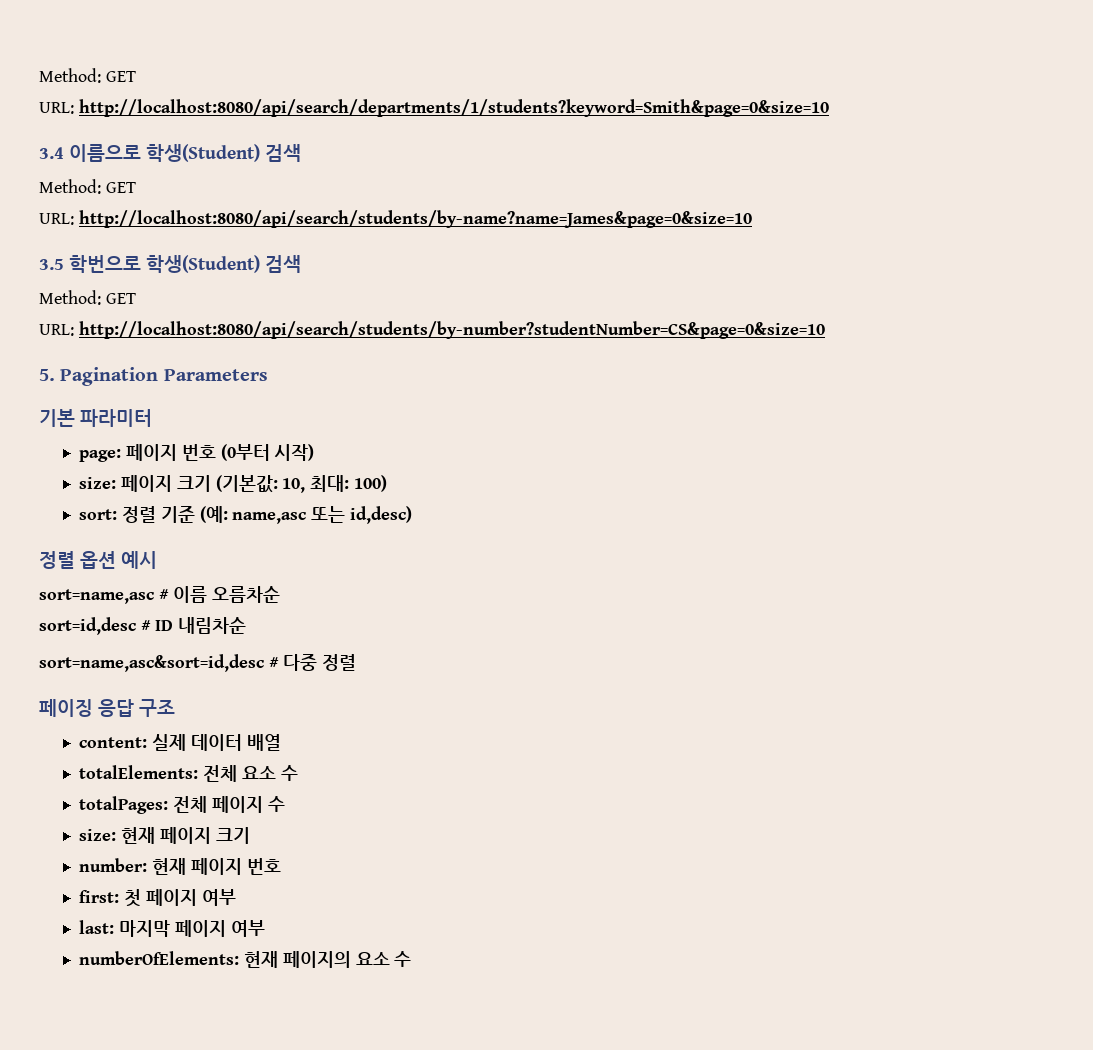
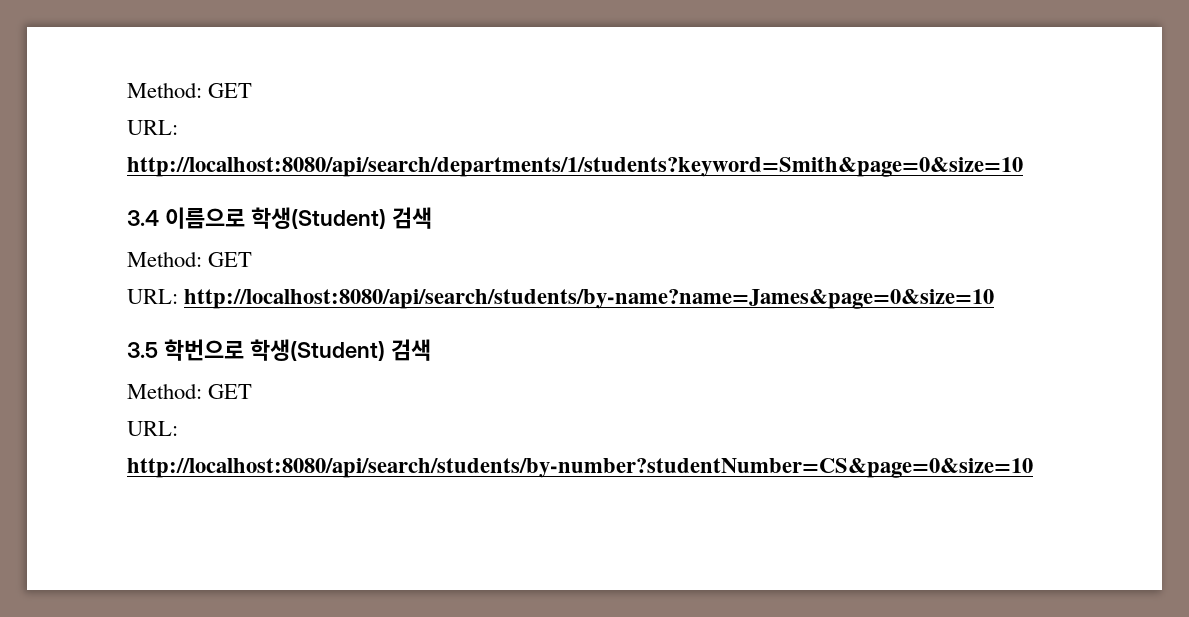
[39,367,268,386] [39,409,153,427] [78,444,315,462] [78,475,388,493] [78,506,413,524] [39,551,158,569] [39,586,280,604] [39,617,246,635] [39,654,356,672] [39,699,176,717] [78,734,281,751] [78,765,298,782] [78,796,285,814] [78,827,250,844] [78,858,281,875] [78,889,236,907] [78,920,265,937] [78,951,412,968] // 5. Pagination Parameters // 기본 파라미터 // page: 페이지 번호 (0부터 시작) // size: 페이지 크기 (기본값: 10, 최대: 100) // sort: 정렬 기준 (예: name,asc 또는 id,desc) // 정렬 옵션 예시 // sort=name,asc # 이름 오름차순 // sort=id,desc # ID 내림차순 // sort=name,asc&sort=id,desc # 다중 정렬 // 페이징 응답 구조 // content: 실제 데이터 배열 // totalElements: 전체 요소 수 // totalPages: 전체 페이지 수 // size: 현재 페이지 크기 // number: 현재 페이지 번호 // first: 첫 페이지 여부 // last: 마지막 페이지 여부 // numberOfElements: 현재 페이지의 요소 수 -> (1033, 468) none

